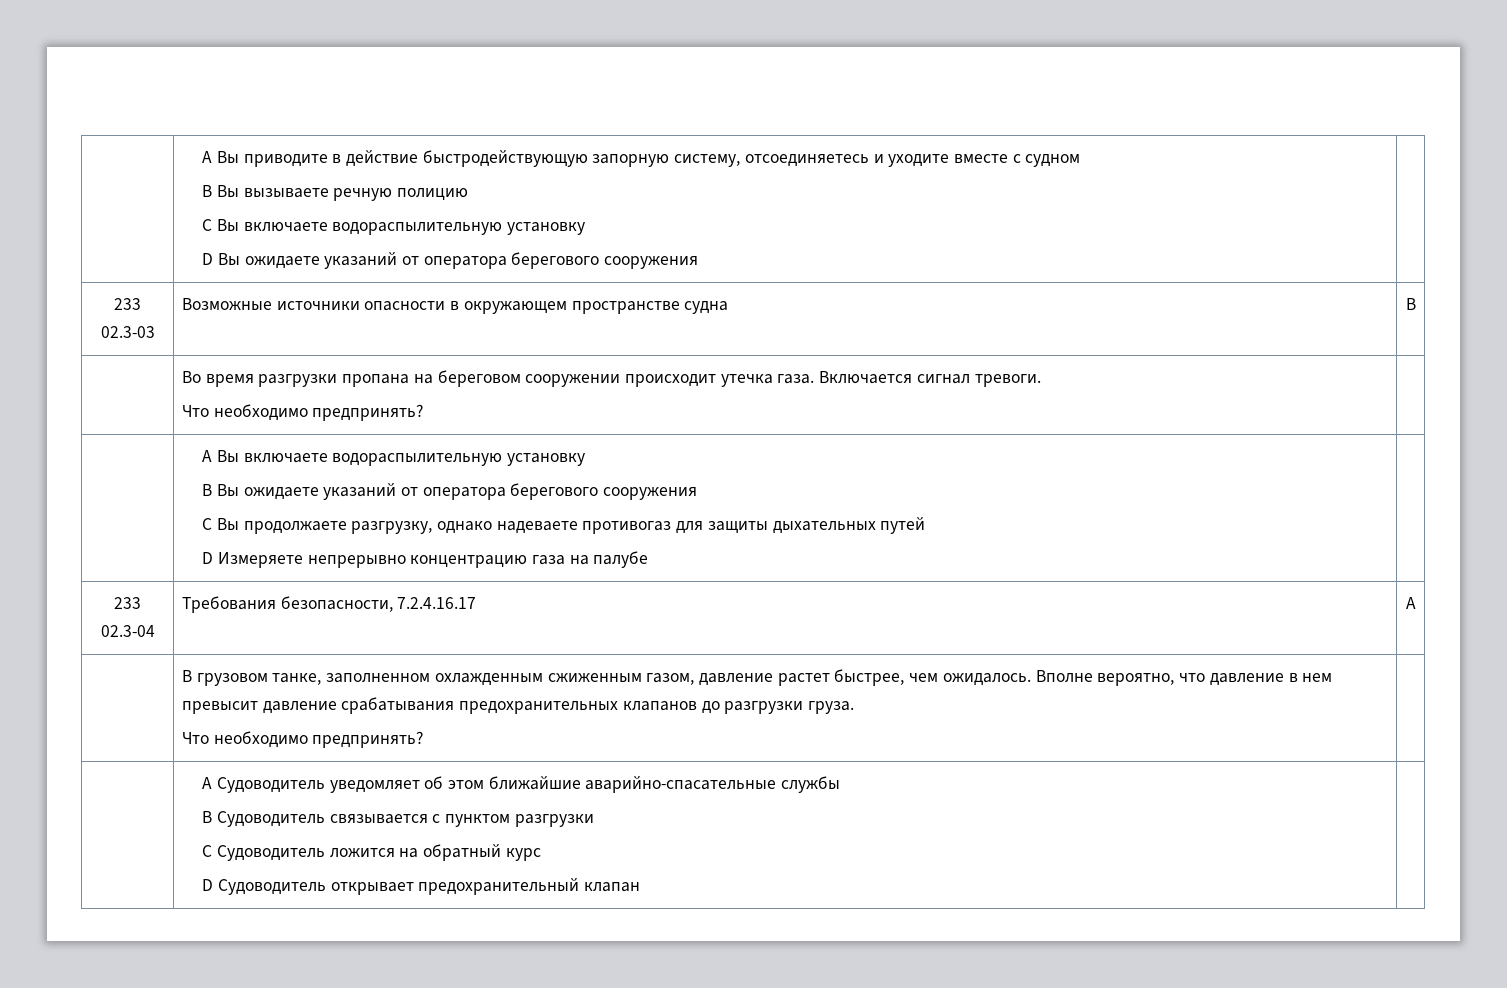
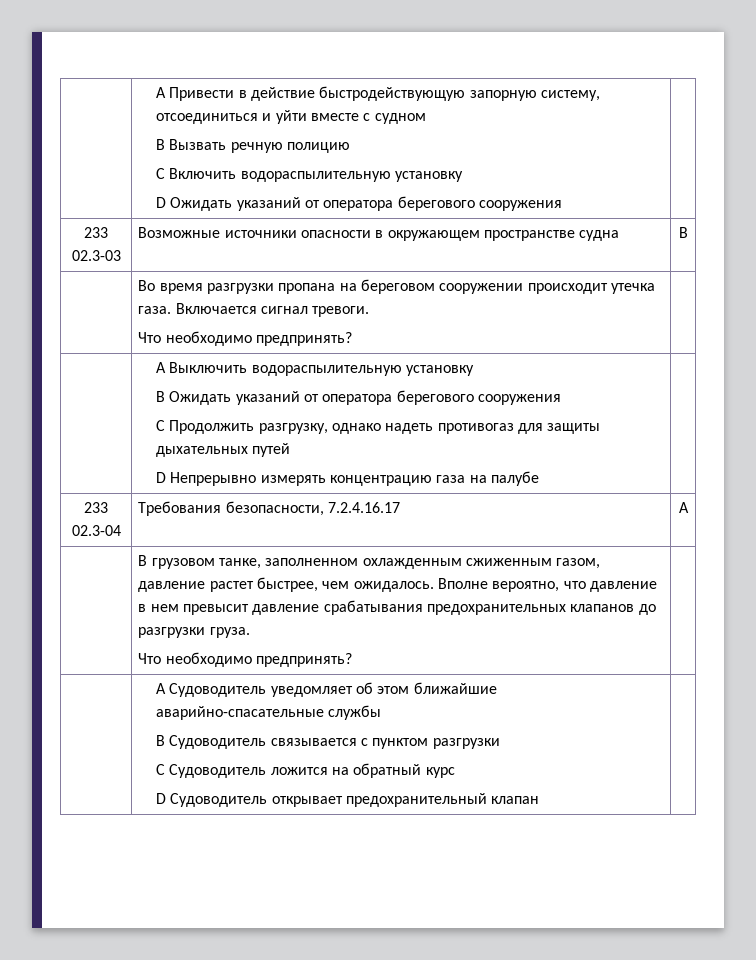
[202,151,328,167] | A Вы приводите -> [156,87,235,101] | A Привести
[744,154,950,167] отсоединяетесь и уходите -> [156,110,307,124] отсоединиться и уйти
[216,185,329,198] Вы вызываете -> [169,139,227,150] Вызвать
[216,219,328,232] Вы включаете -> [169,168,237,179] Включить
[217,253,320,269] Вы ожидаете -> [170,197,233,211] Ожидать
[216,450,328,463] Вы включаете -> [169,362,248,373] Выключить
[216,484,319,500] Вы ожидаете -> [169,391,232,405] Ожидать
[216,518,347,534] Вы продолжаете -> [169,420,255,434] Продолжить
[496,521,578,534] надеваете -> [385,423,434,434] надеть
[217,552,406,568] Измеряете непрерывно -> [170,472,326,486] Непрерывно измерять

